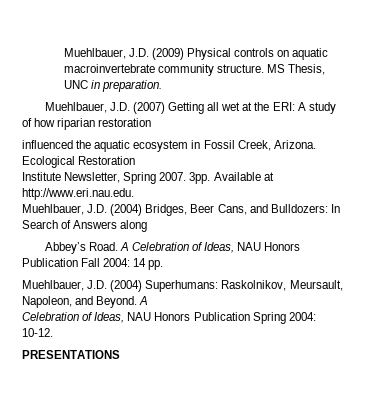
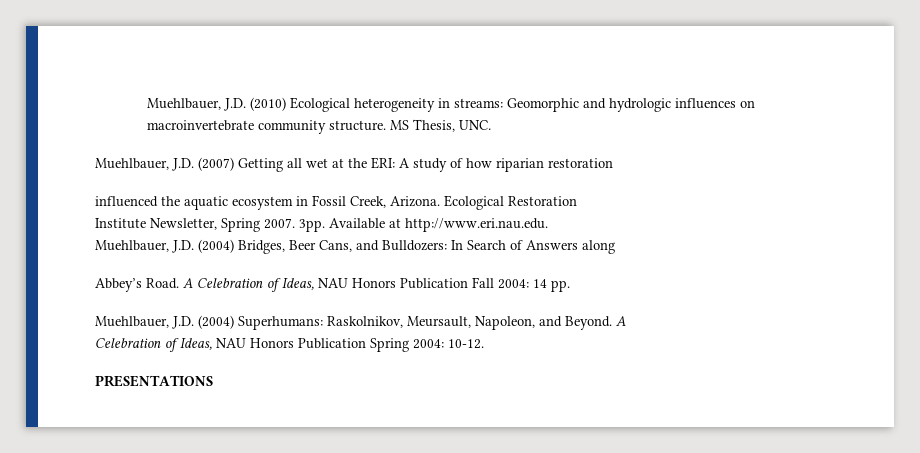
[63,48,329,60] Muehlbauer, J.D. (2009) Physical controls on aquatic -> [146,97,755,112] Muehlbauer, J.D. (2010) Ecological heterogeneity in streams: Geomorphic and hydrologic influences on
[63,80,162,92] UNC in preparation. -> [458,120,491,130] UNC.

